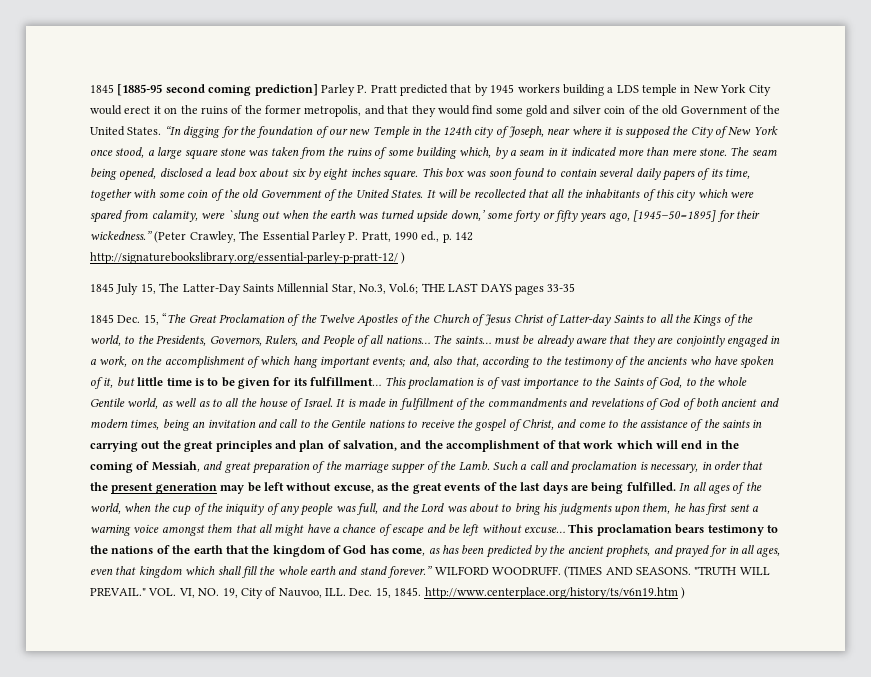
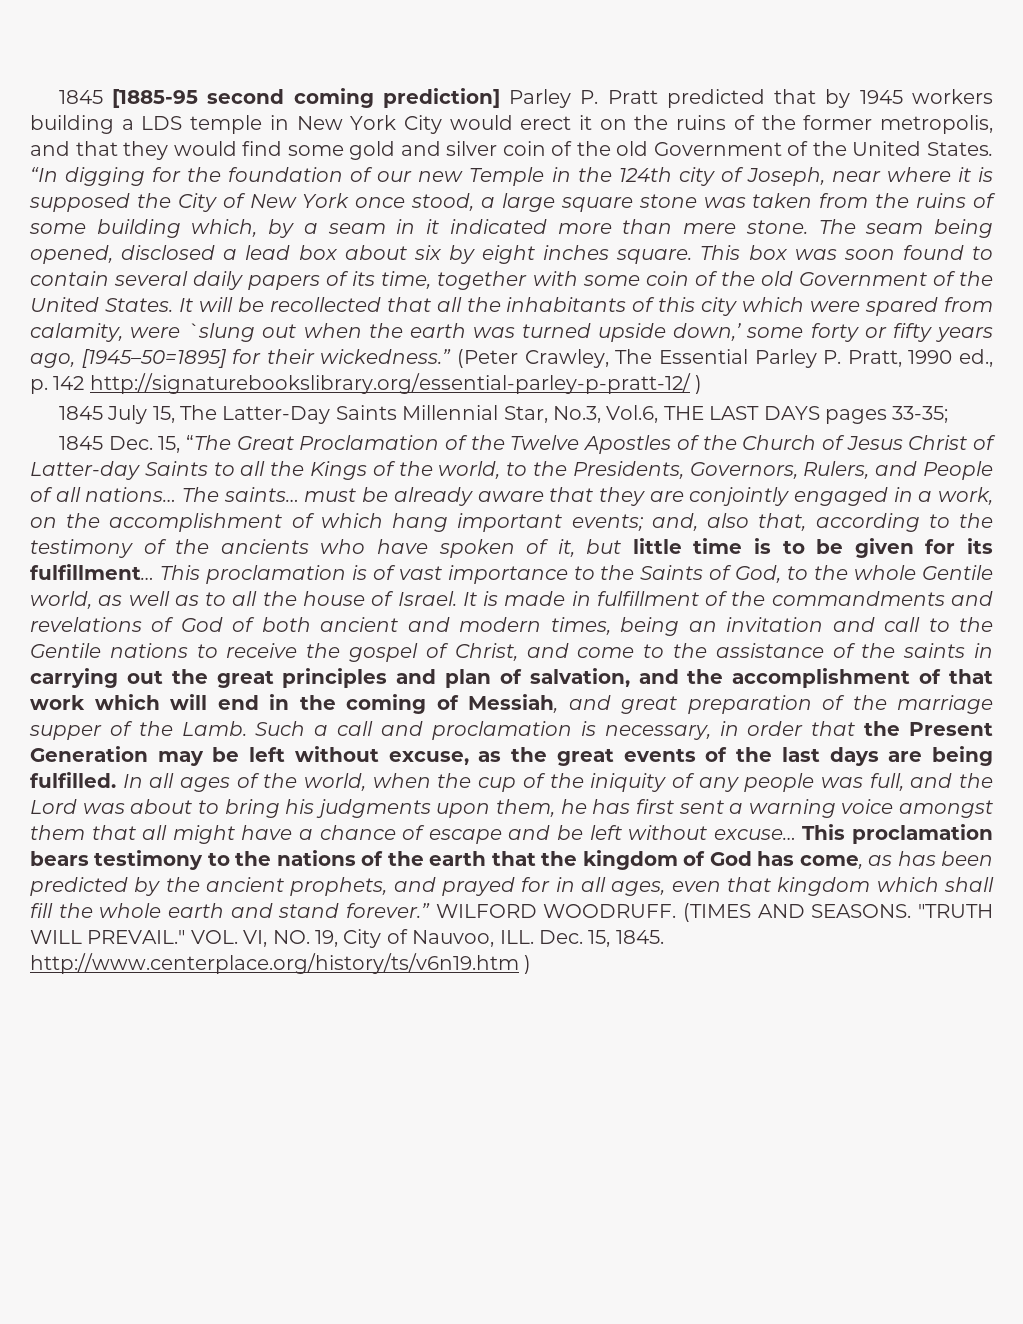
[388,283,419,294] Vol.6; -> [606,405,659,423] Vol.6,
[547,283,576,292] 33-35 -> [892,406,949,423] 33-35;
[111,483,217,494] present generation -> [909,722,994,736] [30,746,148,762] Present Generation

